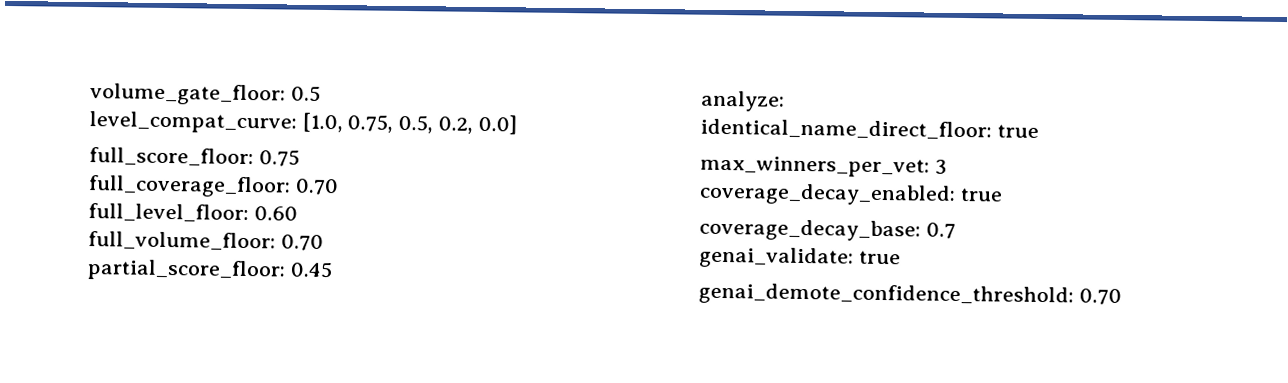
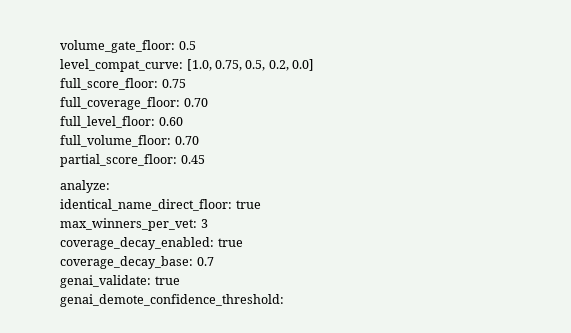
[1078,288,1122,306] 0.70 -> (285, 300) none

